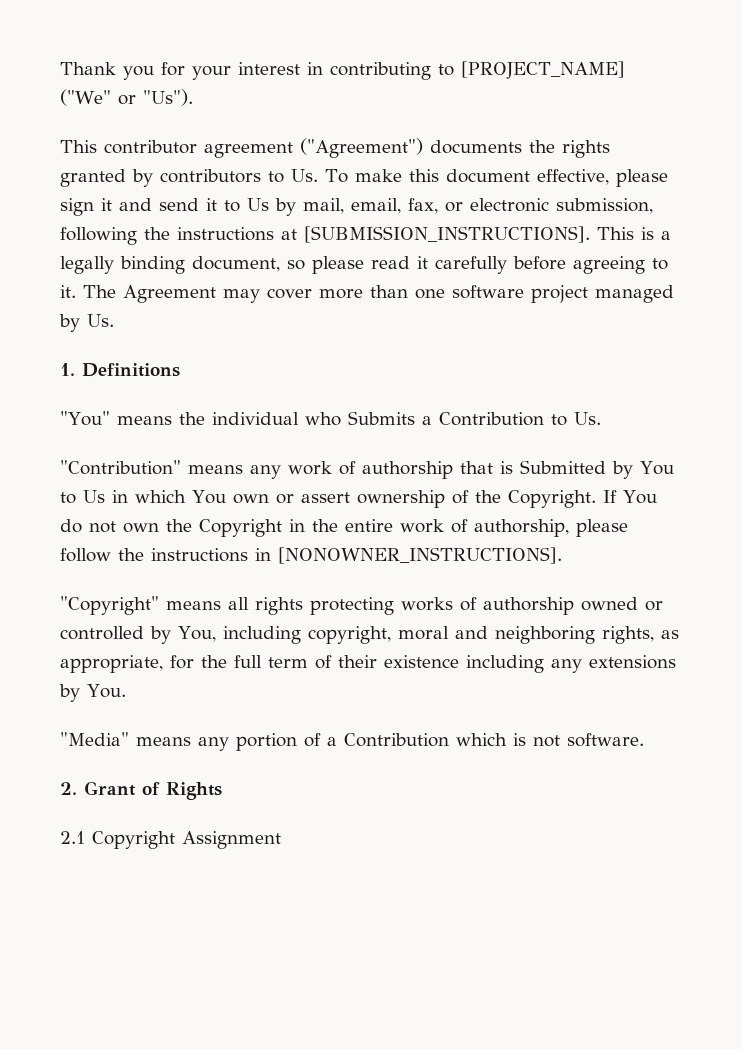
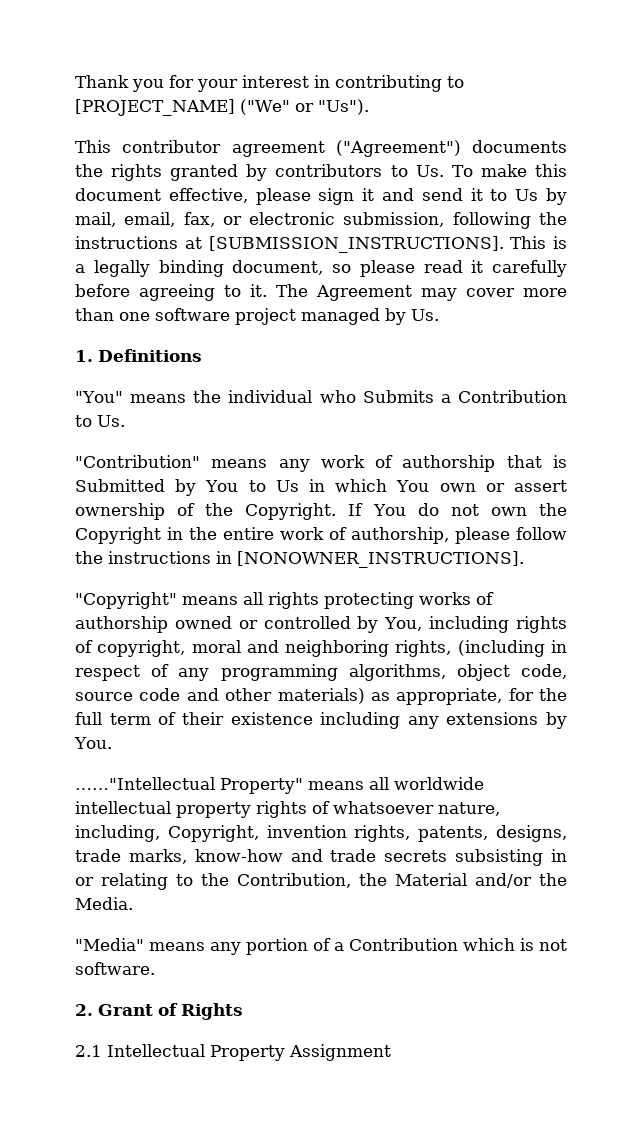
(301, 635) none -> [516,616,567,633] [75,640,93,653] rights of
(654, 635) none -> [457,640,567,657] [75,664,567,681] [75,688,365,704] (including in respect of any programming algorithms, object code, source code and other materials)
(126, 691) none -> [75,777,484,794] [75,801,500,818] [75,825,567,842] [75,849,567,866] [75,873,567,890] [75,897,133,910] // ……"Intellectual Property" means all worldwide intellectual property rights of whatsoever nature, including, Copyright, invention rights, patents, designs, trade marks, know-how and trade secrets subsisting in or relating to the Contribution, the Material and/or the Media.
[92,831,175,849] Copyright -> [107,1044,285,1061] Intellectual Property

